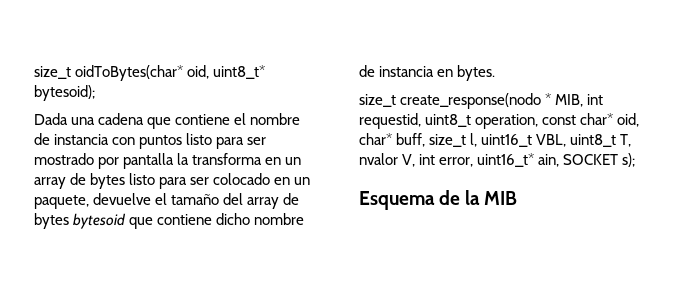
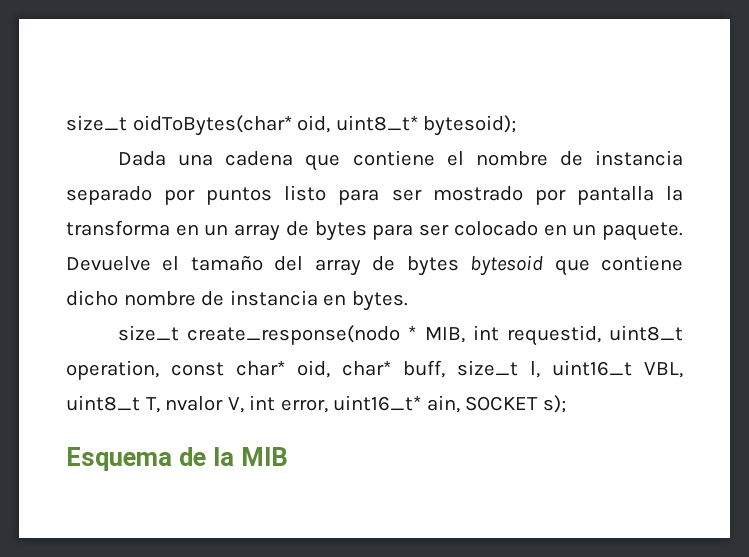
[112,137,136,145] con -> [66,186,196,205] separado por
[129,173,156,185] listo -> (367, 231) none
[34,193,152,209] paquete, devuelve -> [602,222,684,241] [66,256,151,271] paquete. Devuelve

